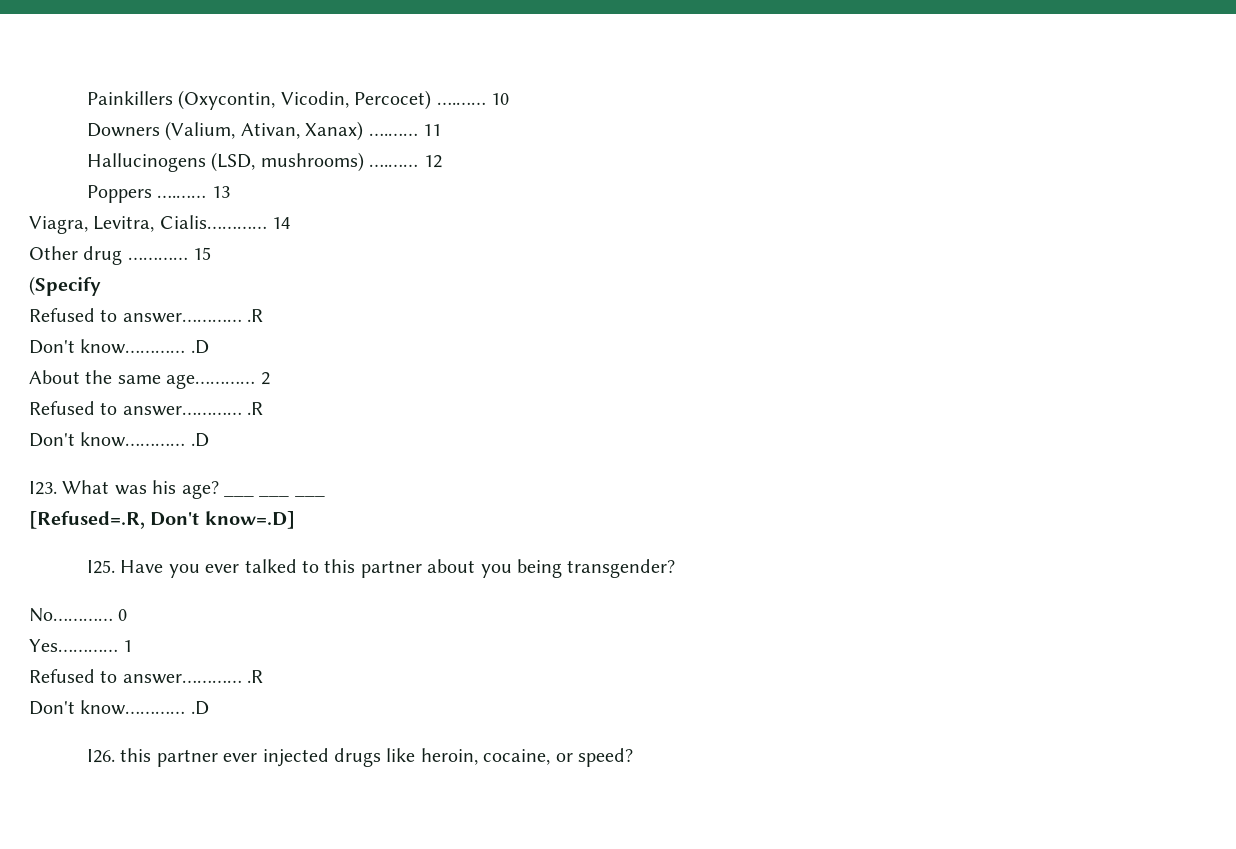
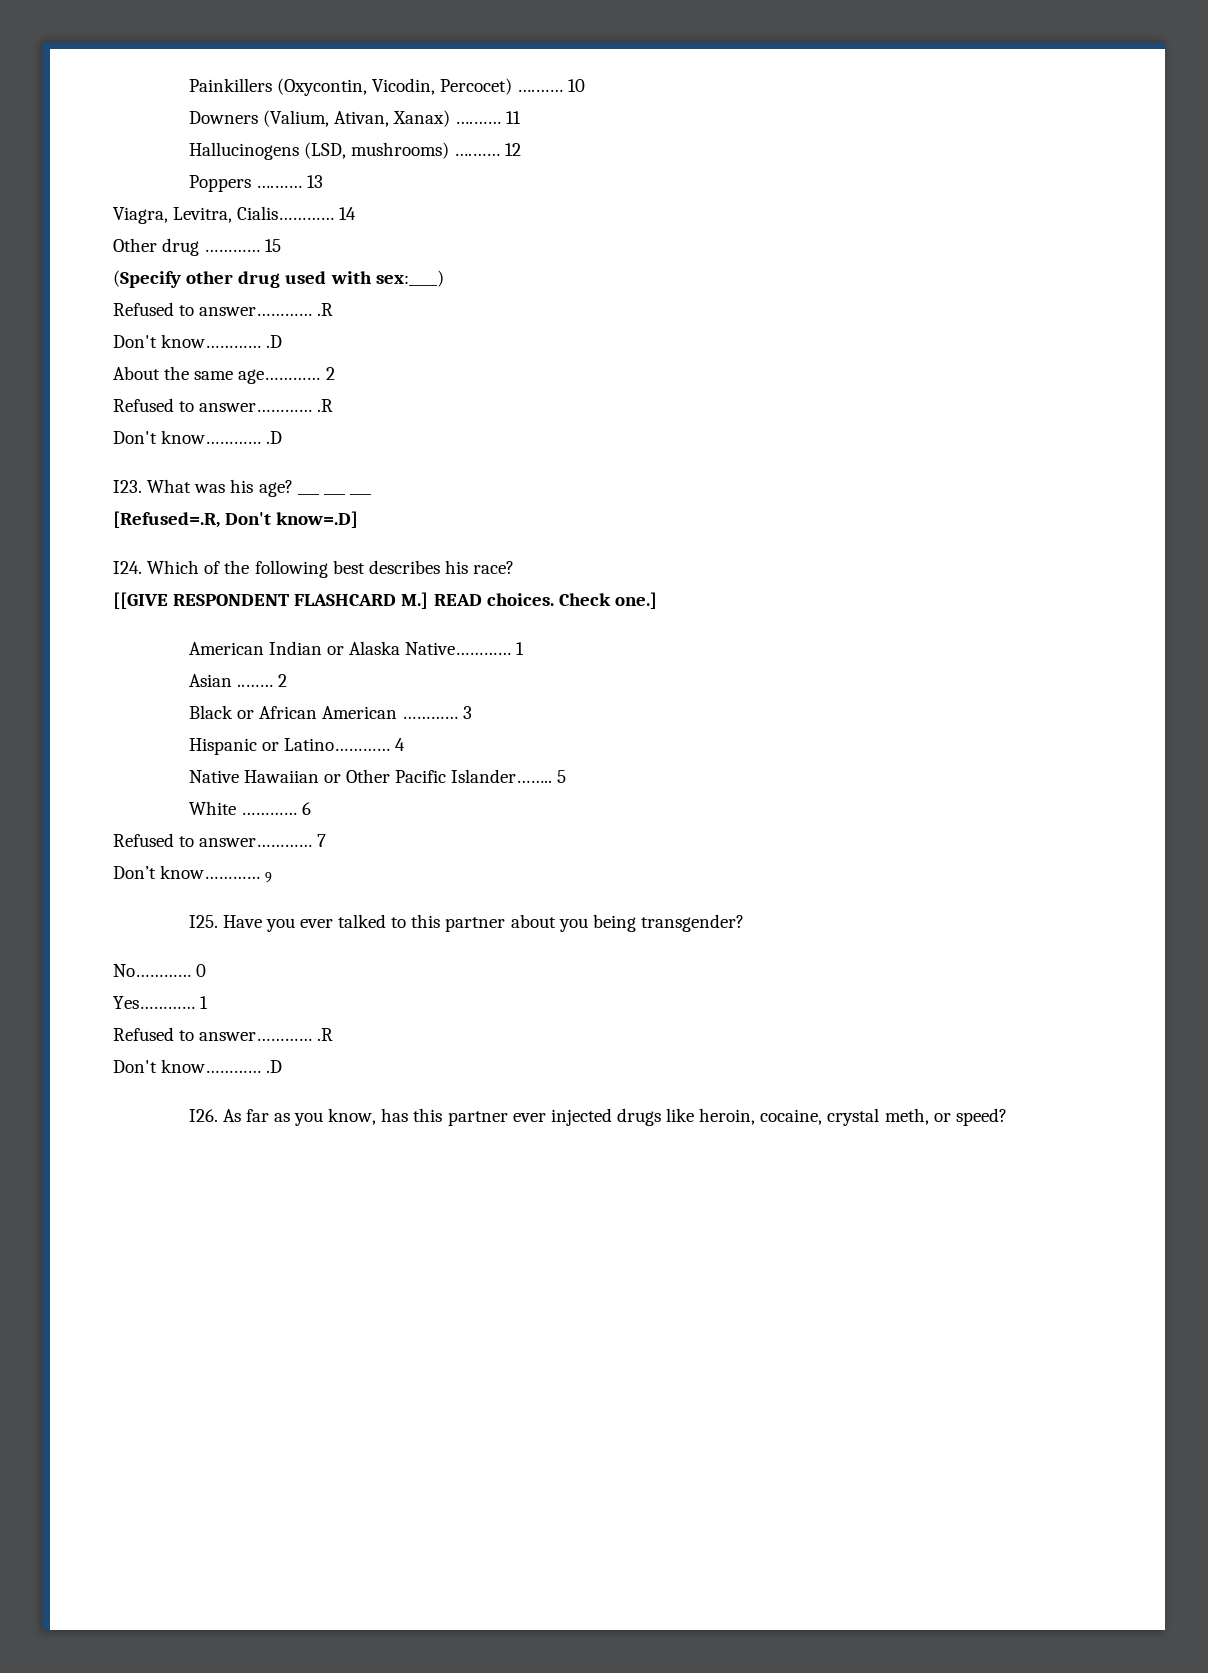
(101, 286) none -> [186,270,444,288] other drug used with sex:____)
(295, 520) none -> [113,560,515,578] [113,592,657,609] [188,641,525,655] [188,674,287,687] [188,705,473,719] [188,738,405,755] [188,769,567,783] [188,801,311,815] [113,833,327,847] [113,865,273,883] // I24. Which of the following best describes his race? // [[GIVE RESPONDENT FLASHCARD M.] READ choices. Check one.] // American Indian or Alaska Native………… 1 // Asian ..…… 2 // Black or African American ………… 3 // Hispanic or Latino………… 4 // Native Hawaiian or Other Pacific Islander…….. 5 // White ………… 6 // Refused to answer………… 7 // Don’t know………… 9
(116, 756) none -> [222,1108,409,1126] As far as you know, has
(551, 757) none -> [827,1108,929,1126] crystal meth,

